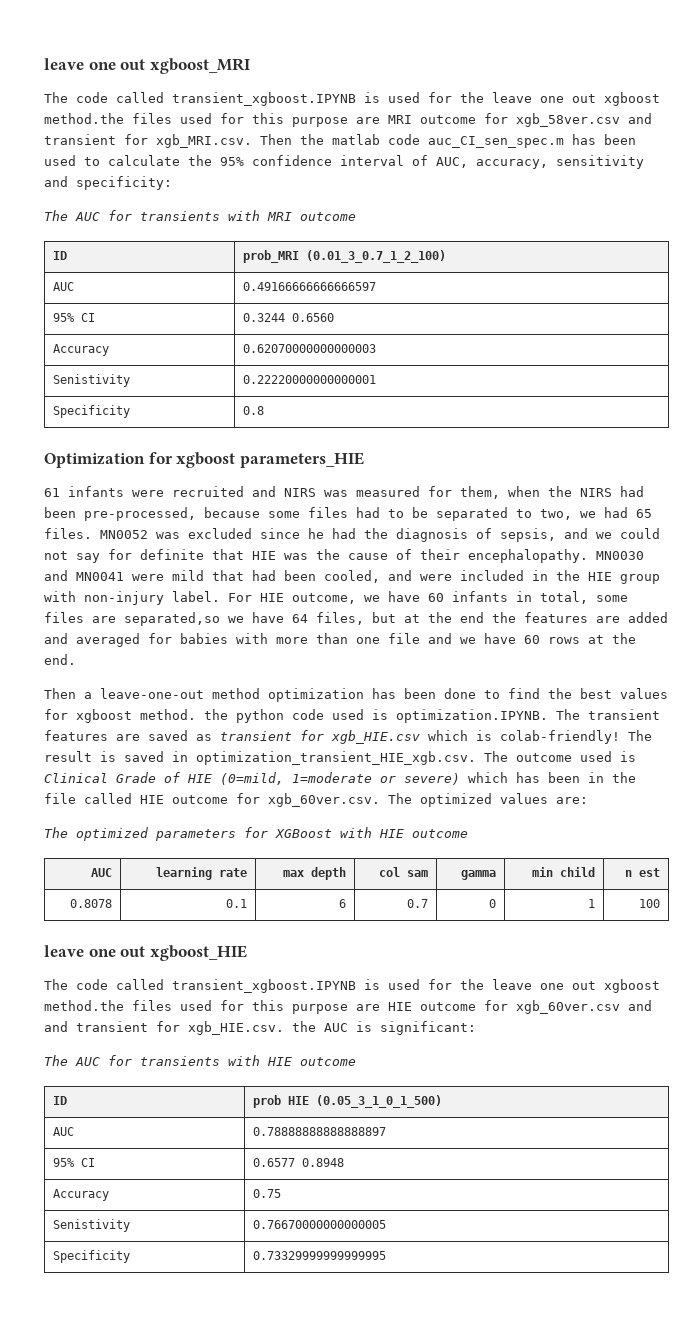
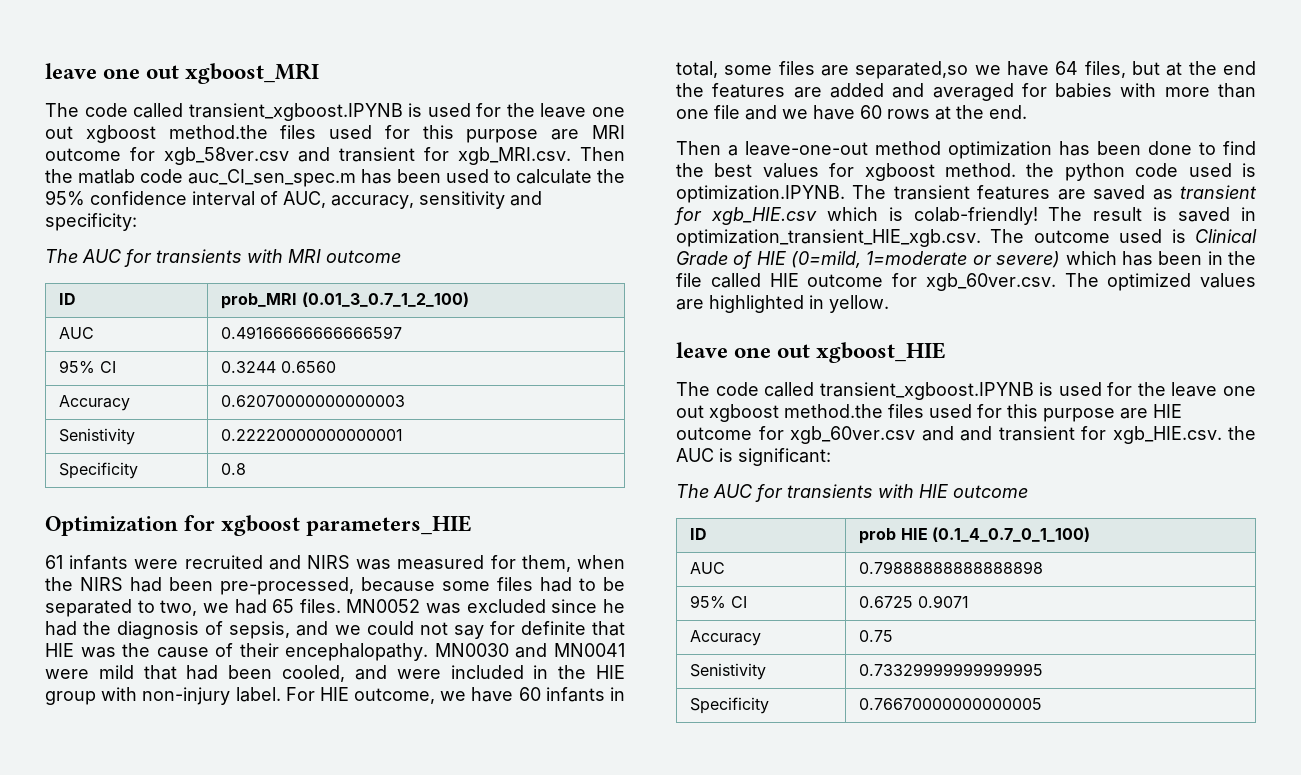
[556,797,588,804] [44,827,468,841] [91,868,113,877] [156,867,248,880] [283,867,347,880] [379,867,429,877] [461,870,497,880] [532,867,596,877] [625,868,661,877] [70,899,113,908] [226,899,248,908] [339,899,347,908] [407,899,429,908] [489,899,497,908] [588,899,596,908] [639,899,661,908] are: // The optimized parameters for XGBoost with HIE outcome // AUC | learning rate | max depth | col sam | gamma | min child | n est // 0.8078 | 0.1 | 6 | 0.7 | 0 | 1 | 100 -> [676,295,889,313] are highlighted in yellow.
[315,1095,442,1108] [52,1127,74,1136] [252,1127,386,1136] [52,1158,95,1167] [252,1158,344,1167] (0.05_3_1_0_1_500) // AUC | 0.78888888888888897 // 95% CI | 0.6577 0.8948 -> [931,527,1090,542] [690,562,726,574] [859,561,1044,574] [690,595,748,609] [859,595,970,608] (0.1_4_0.7_0_1_100) // AUC | 0.79888888888888898 // 95% CI | 0.6725 0.9071
[252,1220,386,1229] [52,1250,130,1263] [252,1251,386,1260] 0.76670000000000005 // Specificity | 0.73329999999999995 -> [859,663,1044,676] [690,697,770,714] [859,698,1043,710] 0.73329999999999995 // Specificity | 0.76670000000000005

